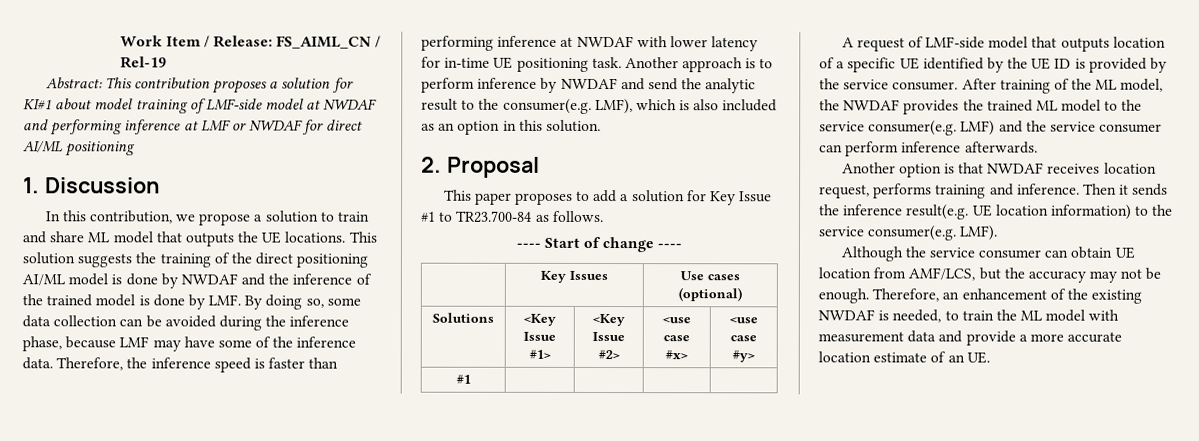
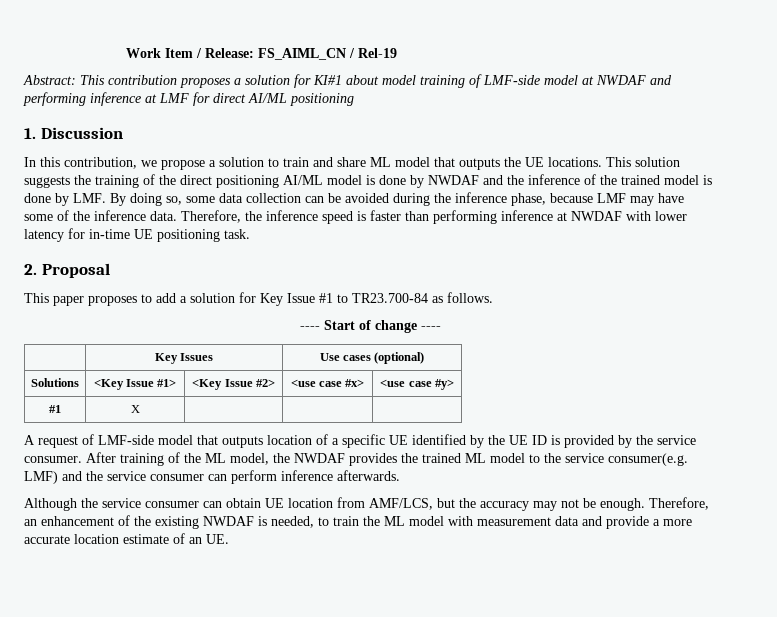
[231,119,304,131] or NWDAF -> (189, 98) none
[624,57,774,73] [421,77,757,94] [421,98,778,115] [421,119,601,135] Another approach is to perform inference by NWDAF and send the analytic result to the consumer(e.g. LMF), which is also included as an option in this solution. -> (250, 234) none
(471, 379) none -> [130,405,140,413] X
[841,162,1157,178] [819,183,1169,199] [819,204,1174,220] [818,225,998,241] // Another option is that NWDAF receives location request, performs training and inference. Then it sends the inference result(e.g. UE location information) to the service consumer(e.g. LMF). -> (400, 475) none

